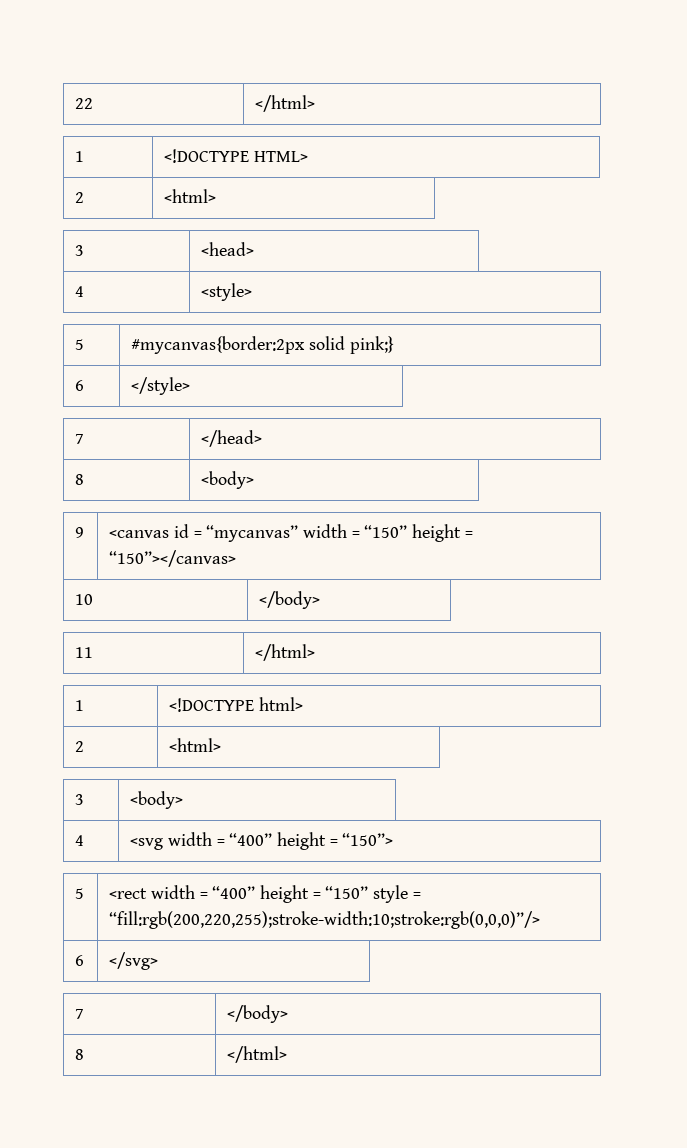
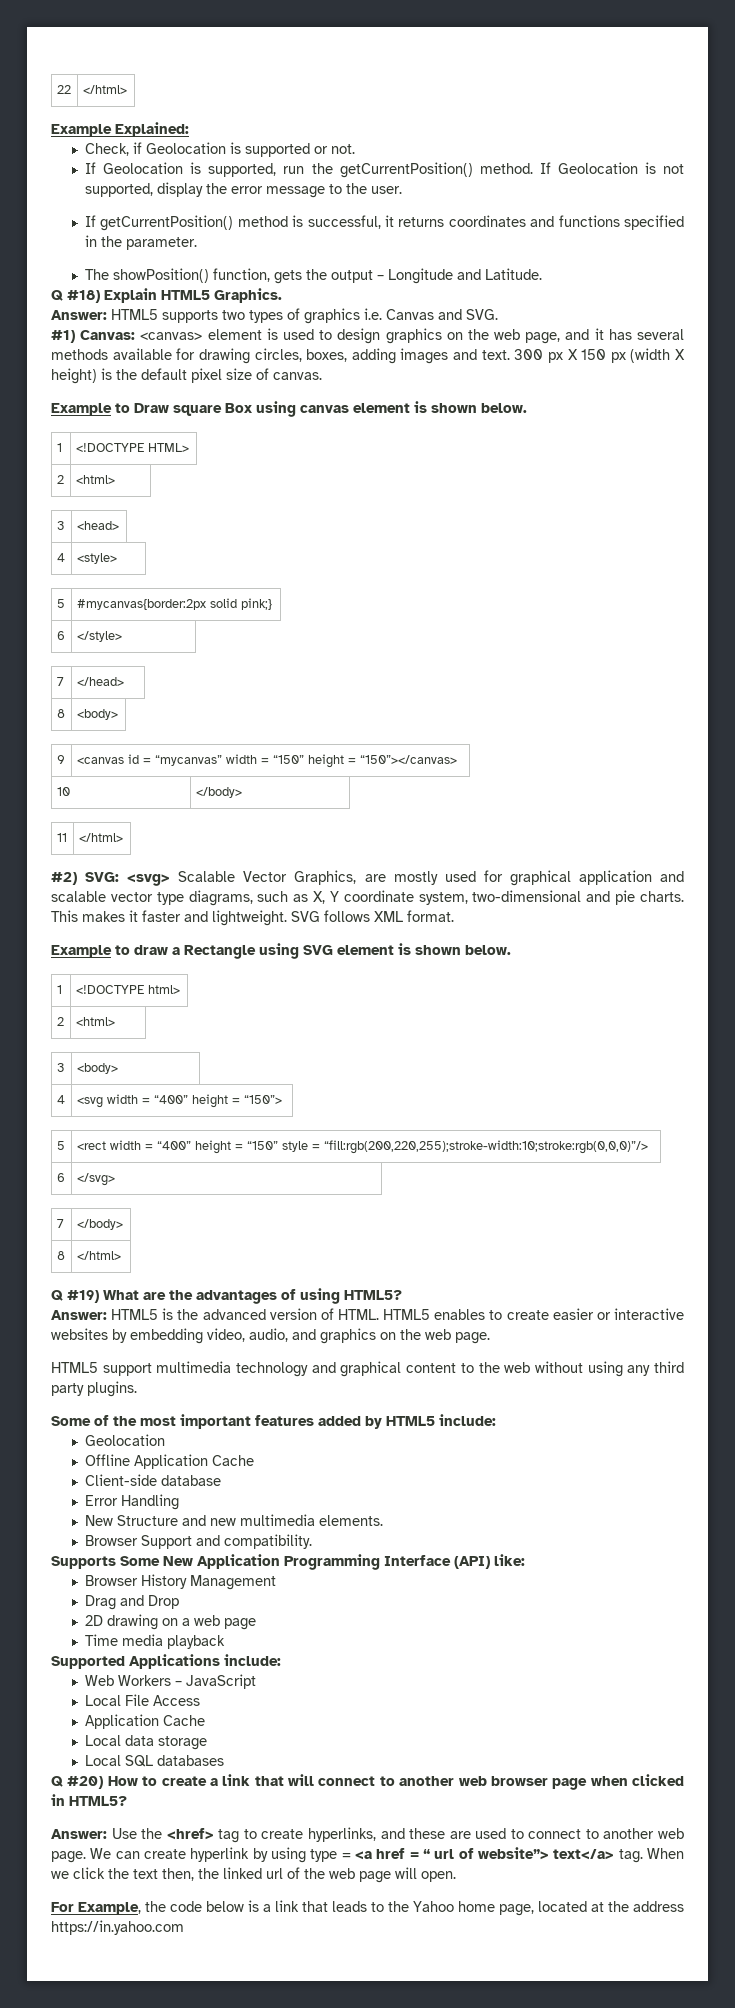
(316, 103) none -> [51,122,189,137] [85,142,356,157] [85,162,684,178] [85,182,403,198] [85,215,684,231] [85,235,198,250] [85,268,543,284] [51,288,282,303] [51,308,498,324] [51,328,684,344] [51,348,685,364] [51,368,322,384] [51,401,527,417] // Example Explained: // Check, if Geolocation is supported or not. // If Geolocation is supported, run the getCurrentPosition() method. If Geolocation is not supported, display the error message to the user. // If getCurrentPosition() method is successful, it returns coordinates and functions specified in the parameter. // The showPosition() function, gets the output – Longitude and Latitude. // Q #18) Explain HTML5 Graphics. // Answer: HTML5 supports two types of graphics i.e. Canvas and SVG. // #1) Canvas: <canvas> element is used to design graphics on the web page, and it has several methods available for drawing circles, boxes, adding images and text. 300 px X 150 px (width X height) is the default pixel size of canvas. // Example to Draw square Box using canvas element is shown below.
(316, 652) none -> [51,870,684,886] [51,890,684,906] [51,910,454,926] [51,943,511,959] // #2) SVG: <svg> Scalable Vector Graphics, are mostly used for graphical application and scalable vector type diagrams, such as X, Y coordinate system, two-dimensional and pie charts. This makes it faster and lightweight. SVG follows XML format. // Example to draw a Rectangle using SVG element is shown below.
(288, 1054) none -> [51,1288,402,1304] [51,1308,684,1320] [51,1328,490,1344] [51,1361,685,1377] [51,1381,137,1397] [51,1414,496,1429] [85,1434,166,1446] [85,1454,255,1469] [85,1474,222,1486] [85,1494,180,1510] [85,1514,384,1526] [85,1534,313,1549] [51,1554,525,1570] [85,1574,277,1590] [85,1595,180,1610] [85,1614,257,1630] [85,1634,226,1649] [51,1654,281,1669] [85,1674,257,1689] [85,1694,201,1706] [85,1714,206,1729] [85,1735,208,1750] [85,1755,225,1767] [51,1774,684,1790] [51,1794,127,1806] [51,1827,684,1843] [51,1847,684,1863] [51,1867,456,1883] [51,1900,684,1916] [51,1920,184,1935] // Q #19) What are the advantages of using HTML5? // Answer: HTML5 is the advanced version of HTML. HTML5 enables to create easier or interactive websites by embedding video, audio, and graphics on the web page. // HTML5 support multimedia technology and graphical content to the web without using any third party plugins. // Some of the most important features added by HTML5 include: // Geolocation // Offline Application Cache // Client-side database // Error Handling // New Structure and new multimedia elements. // Browser Support and compatibility. // Supports Some New Application Programming Interface (API) like: // Browser History Management // Drag and Drop // 2D drawing on a web page // Time media playback // Supported Applications include: // Web Workers – JavaScript // Local File Access // Application Cache // Local data storage // Local SQL databases // Q #20) How to create a link that will connect to another web browser page when clicked in HTML5? // Answer: Use the <href> tag to create hyperlinks, and these are used to connect to another web page. We can create hyperlink by using type = <a href = “ url of website”> text</a> tag. When we click the text then, the linked url of the web page will open. // For Example, the code below is a link that leads to the Yahoo home page, located at the address https://in.yahoo.com

